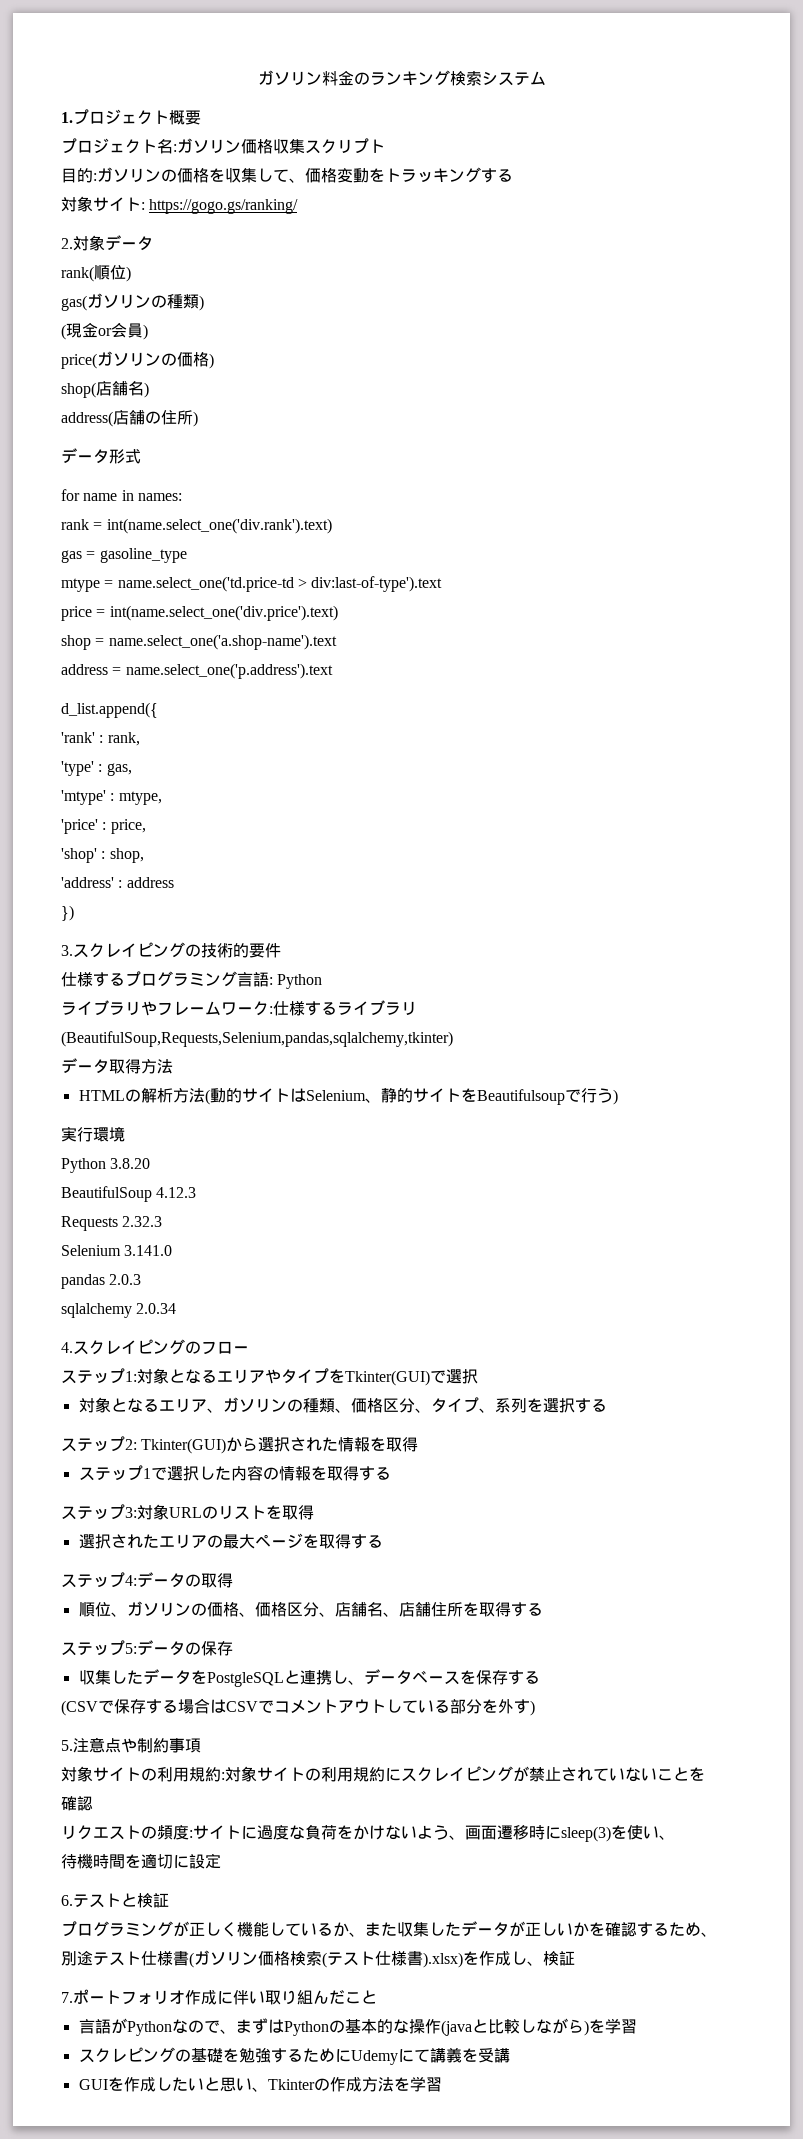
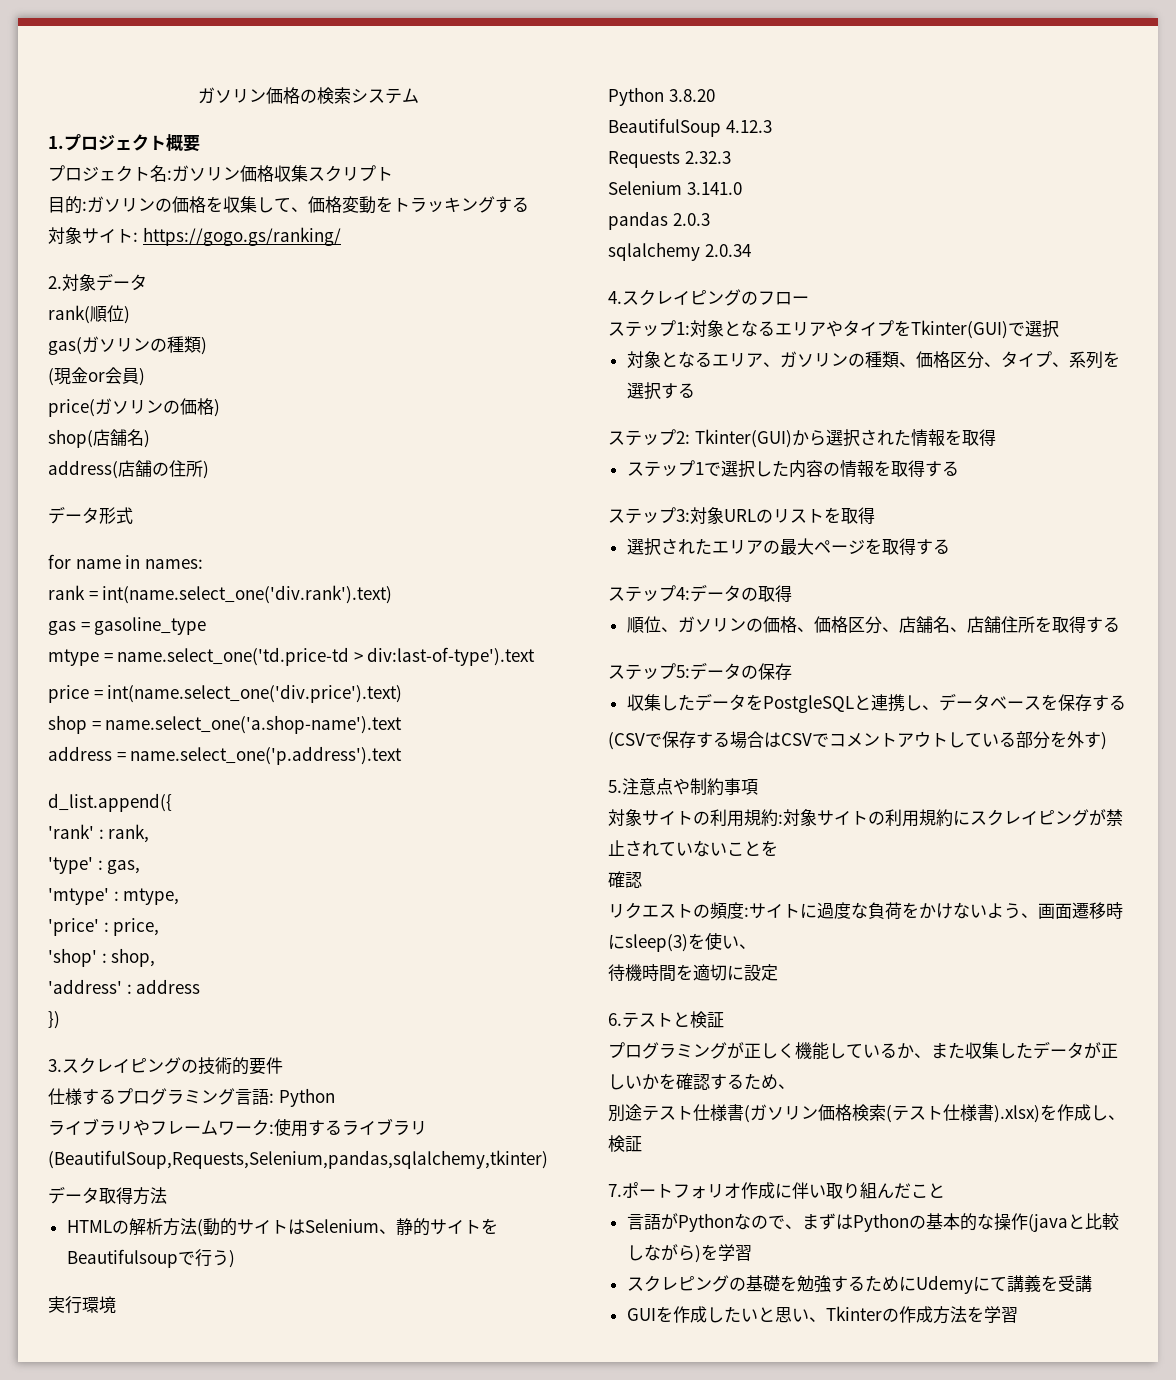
[257,70,450,86] ガソリン料金のランキング -> [197,87,317,104] ガソリン価格の
[273,1001,305,1016] 仕様 -> [274,1118,308,1137] 使用

